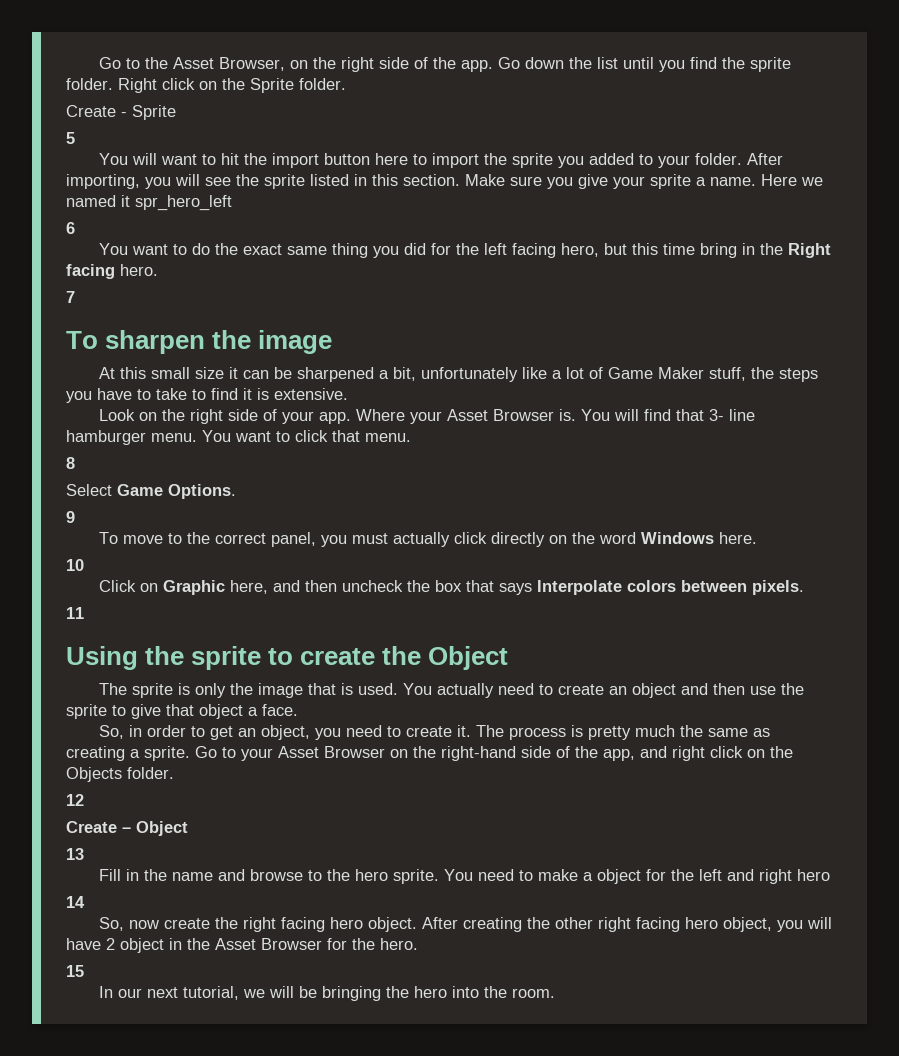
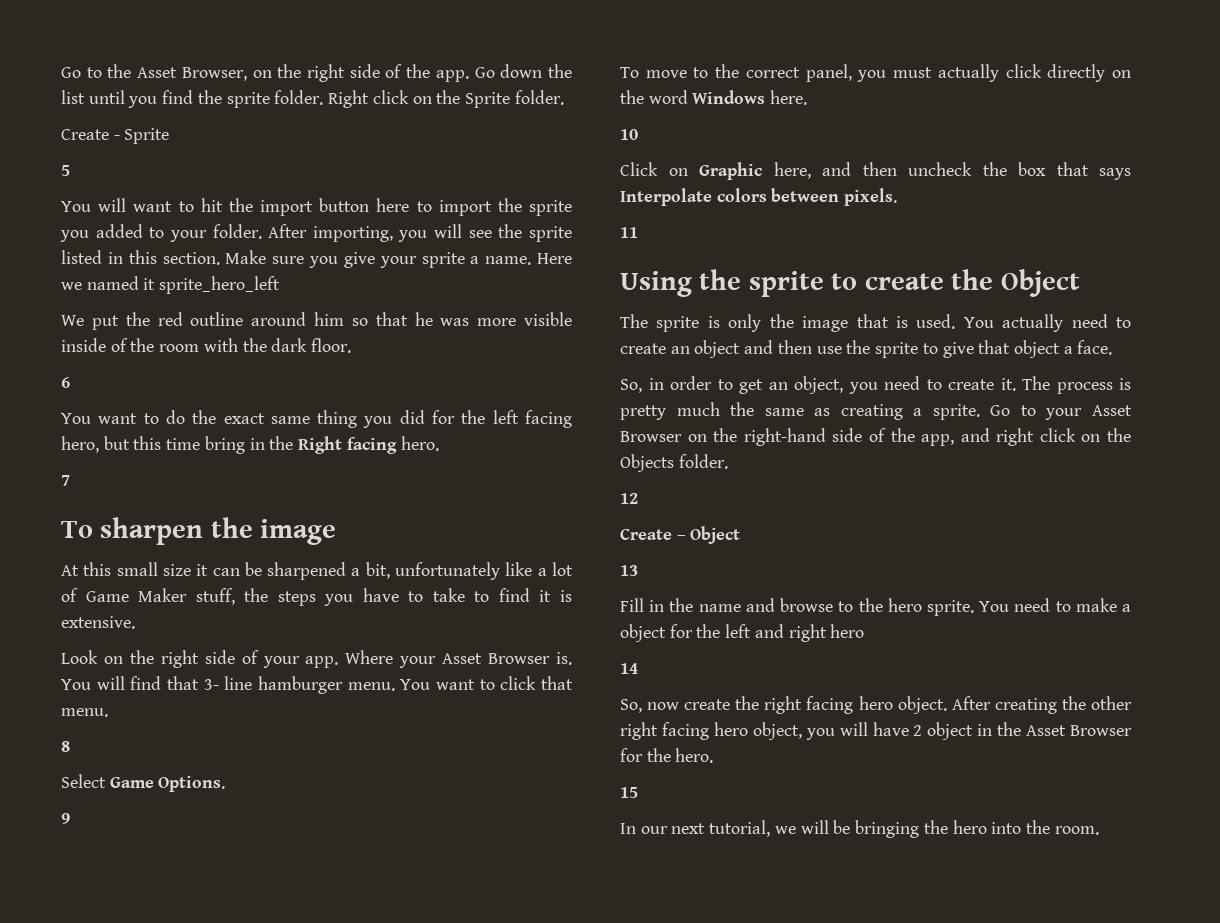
[135,195,232,211] spr_hero_left -> [159,276,281,294] [61,312,572,330] [61,338,352,353] sprite_hero_left // We put the red outline around him so that he was more visible inside of the room with the dark floor.

